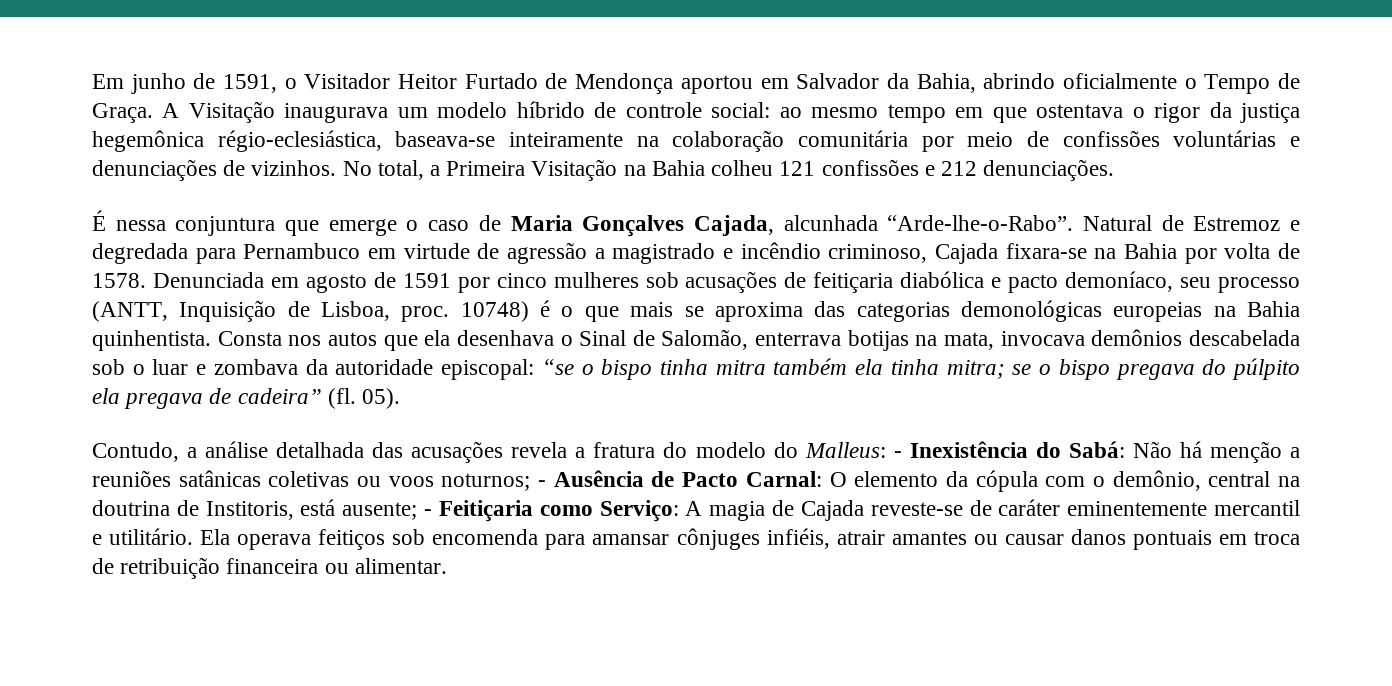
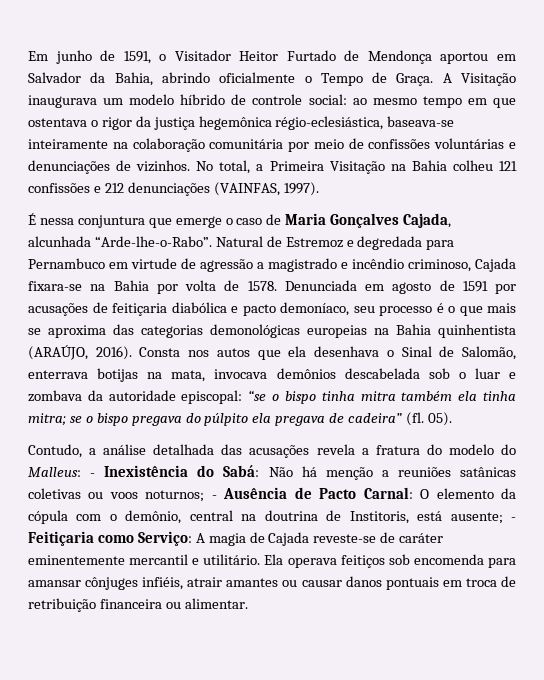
[983,159,1115,181] denunciações. -> [127,182,319,196] denunciações (VAINFAS, 1997).
[496,272,679,288] cinco mulheres sob -> (516, 289) none
[92,300,529,322] (ANTT, Inquisição de Lisboa, proc. 10748) -> (432, 311) none
[92,330,211,351] quinhentista. -> [438,324,516,338] [28,345,132,360] quinhentista (ARAÚJO, 2016).

